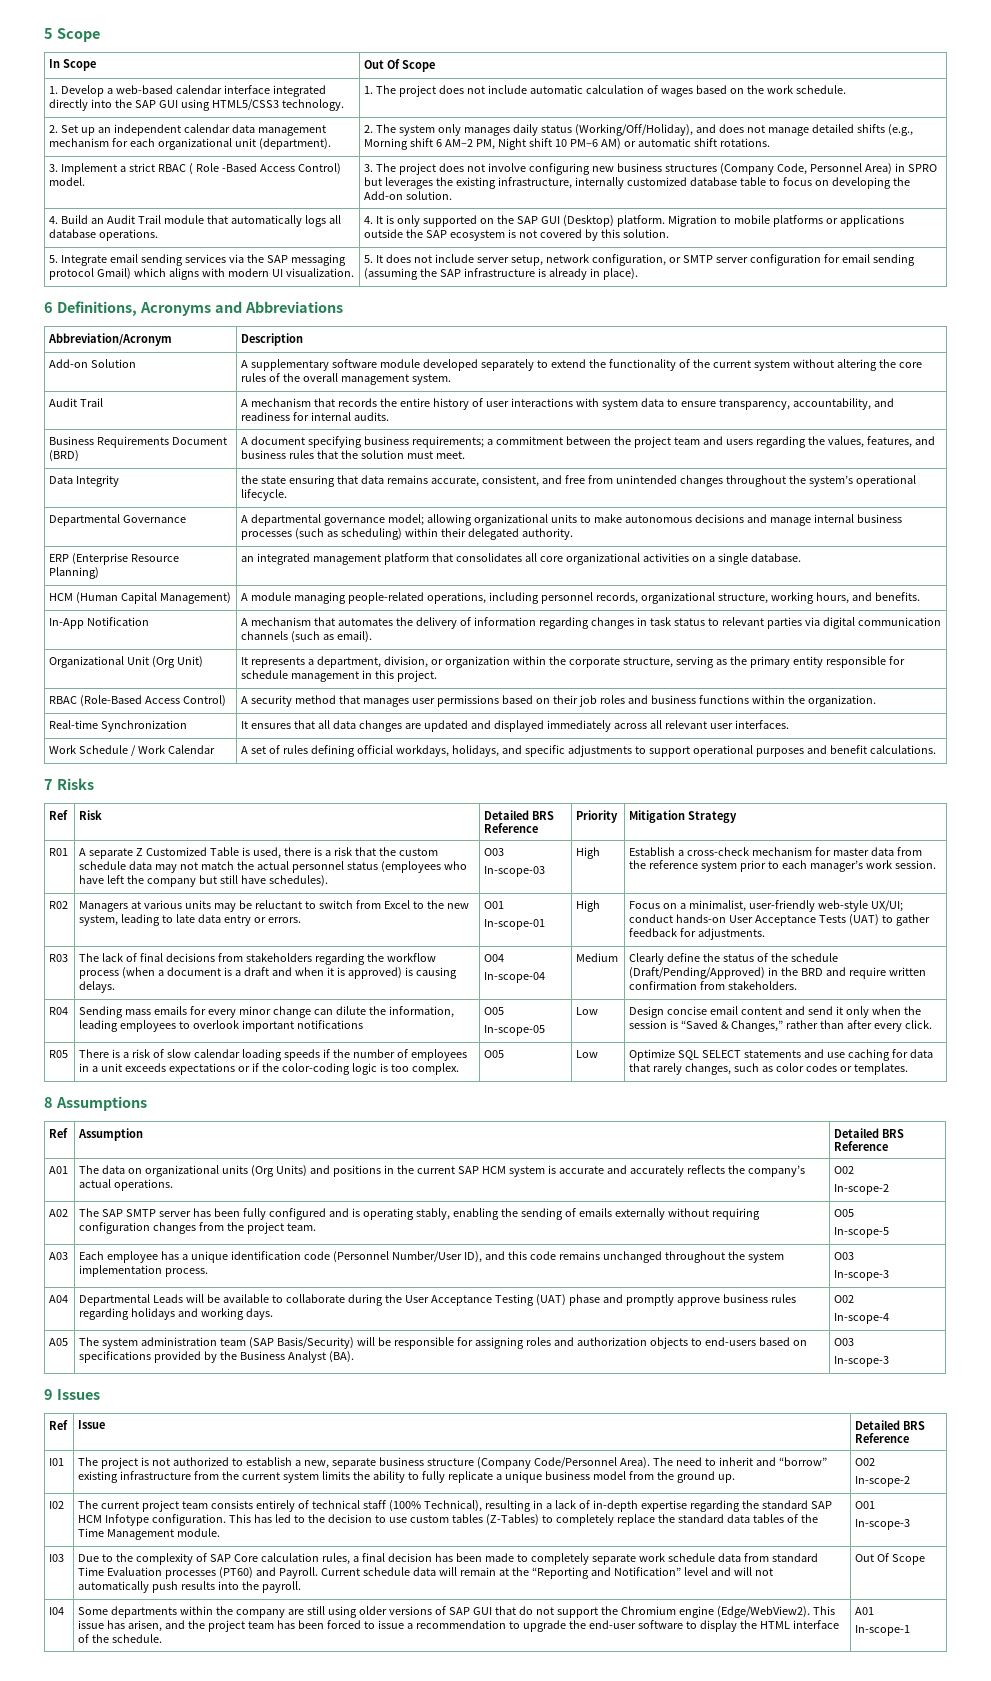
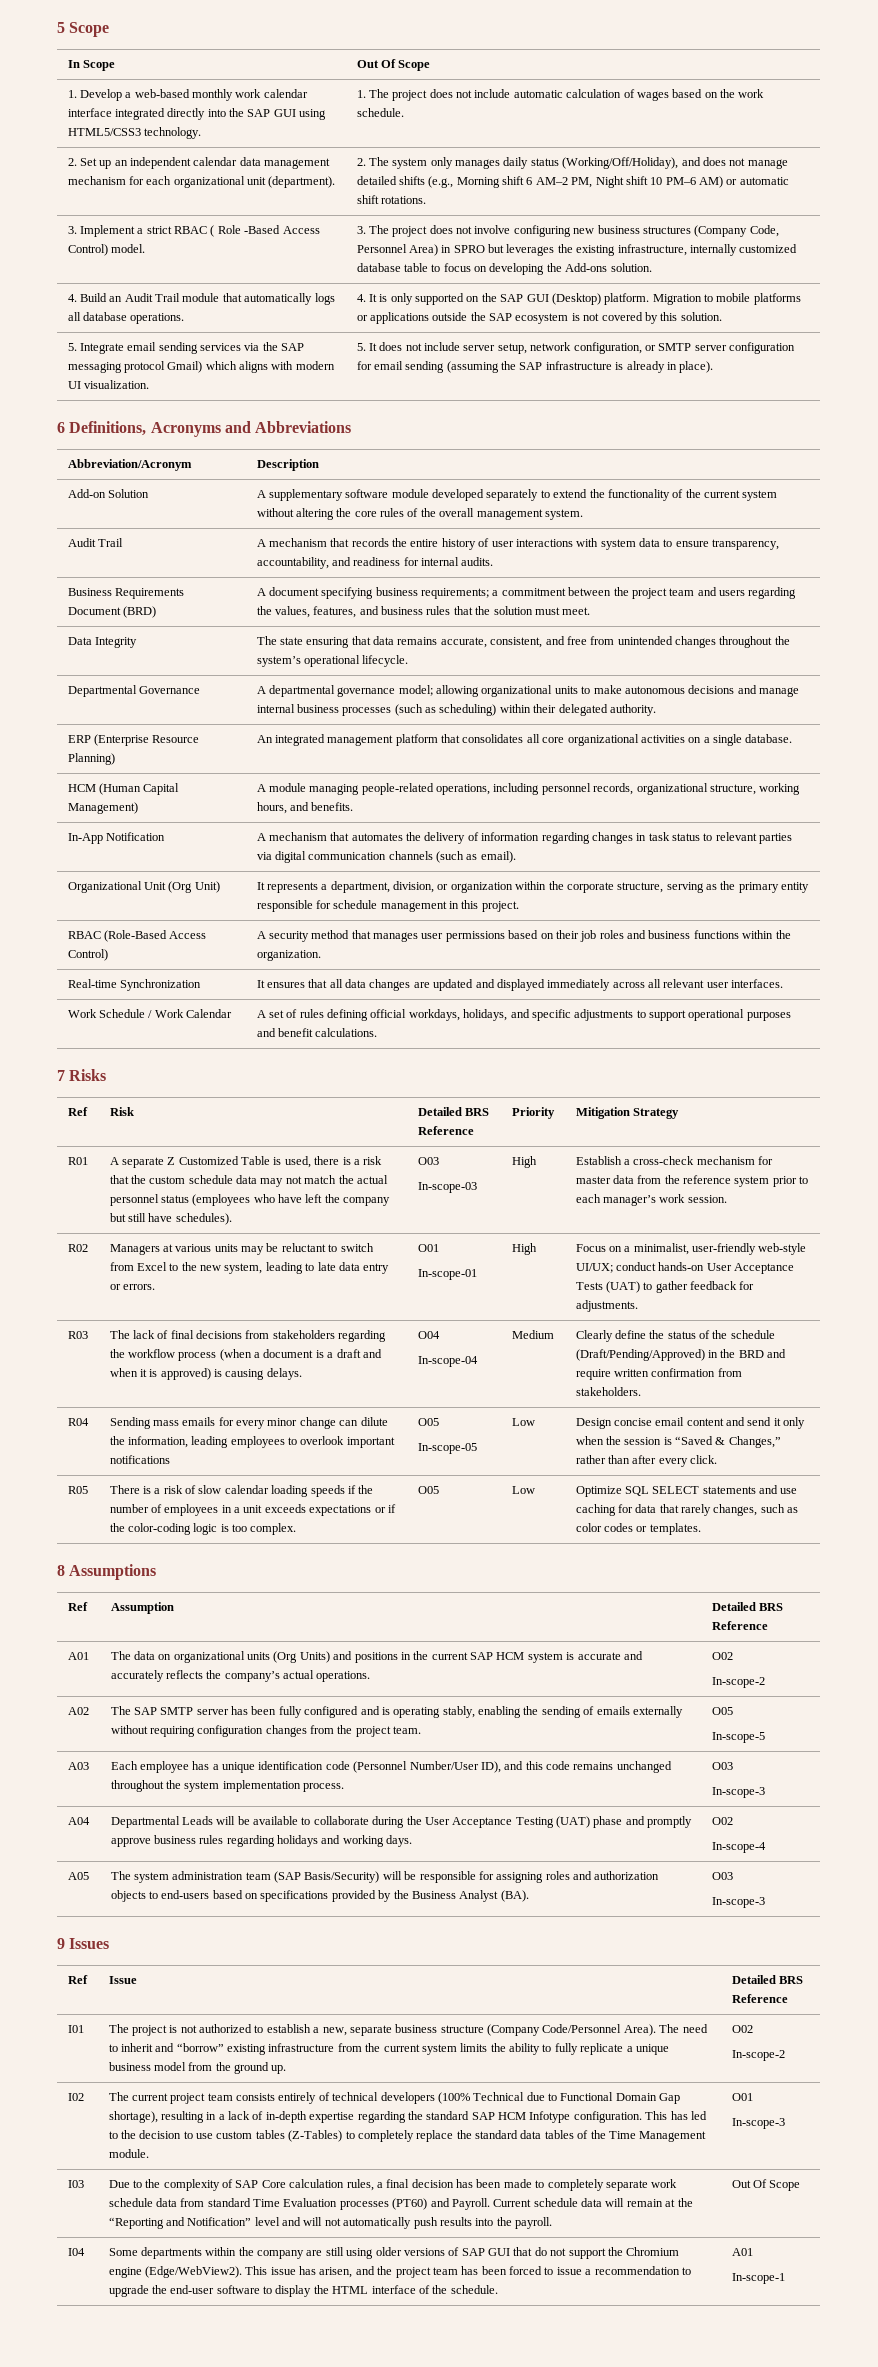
(174, 89) none -> [192,89,262,101] monthly work
[364,191,404,200] Add-on -> [565,263,608,272] Add-ons
[241,475,259,484] the -> [256,636,277,645] The
[241,556,255,562] an -> [256,735,273,743] An
[871,900,904,912] UX/UI; -> [575,1263,613,1273] UI/UX;
[362,1500,482,1512] staff (100% Technical), -> [380,2092,681,2104] [108,2111,158,2123] developers (100% Technical due to Functional Domain Gap shortage),

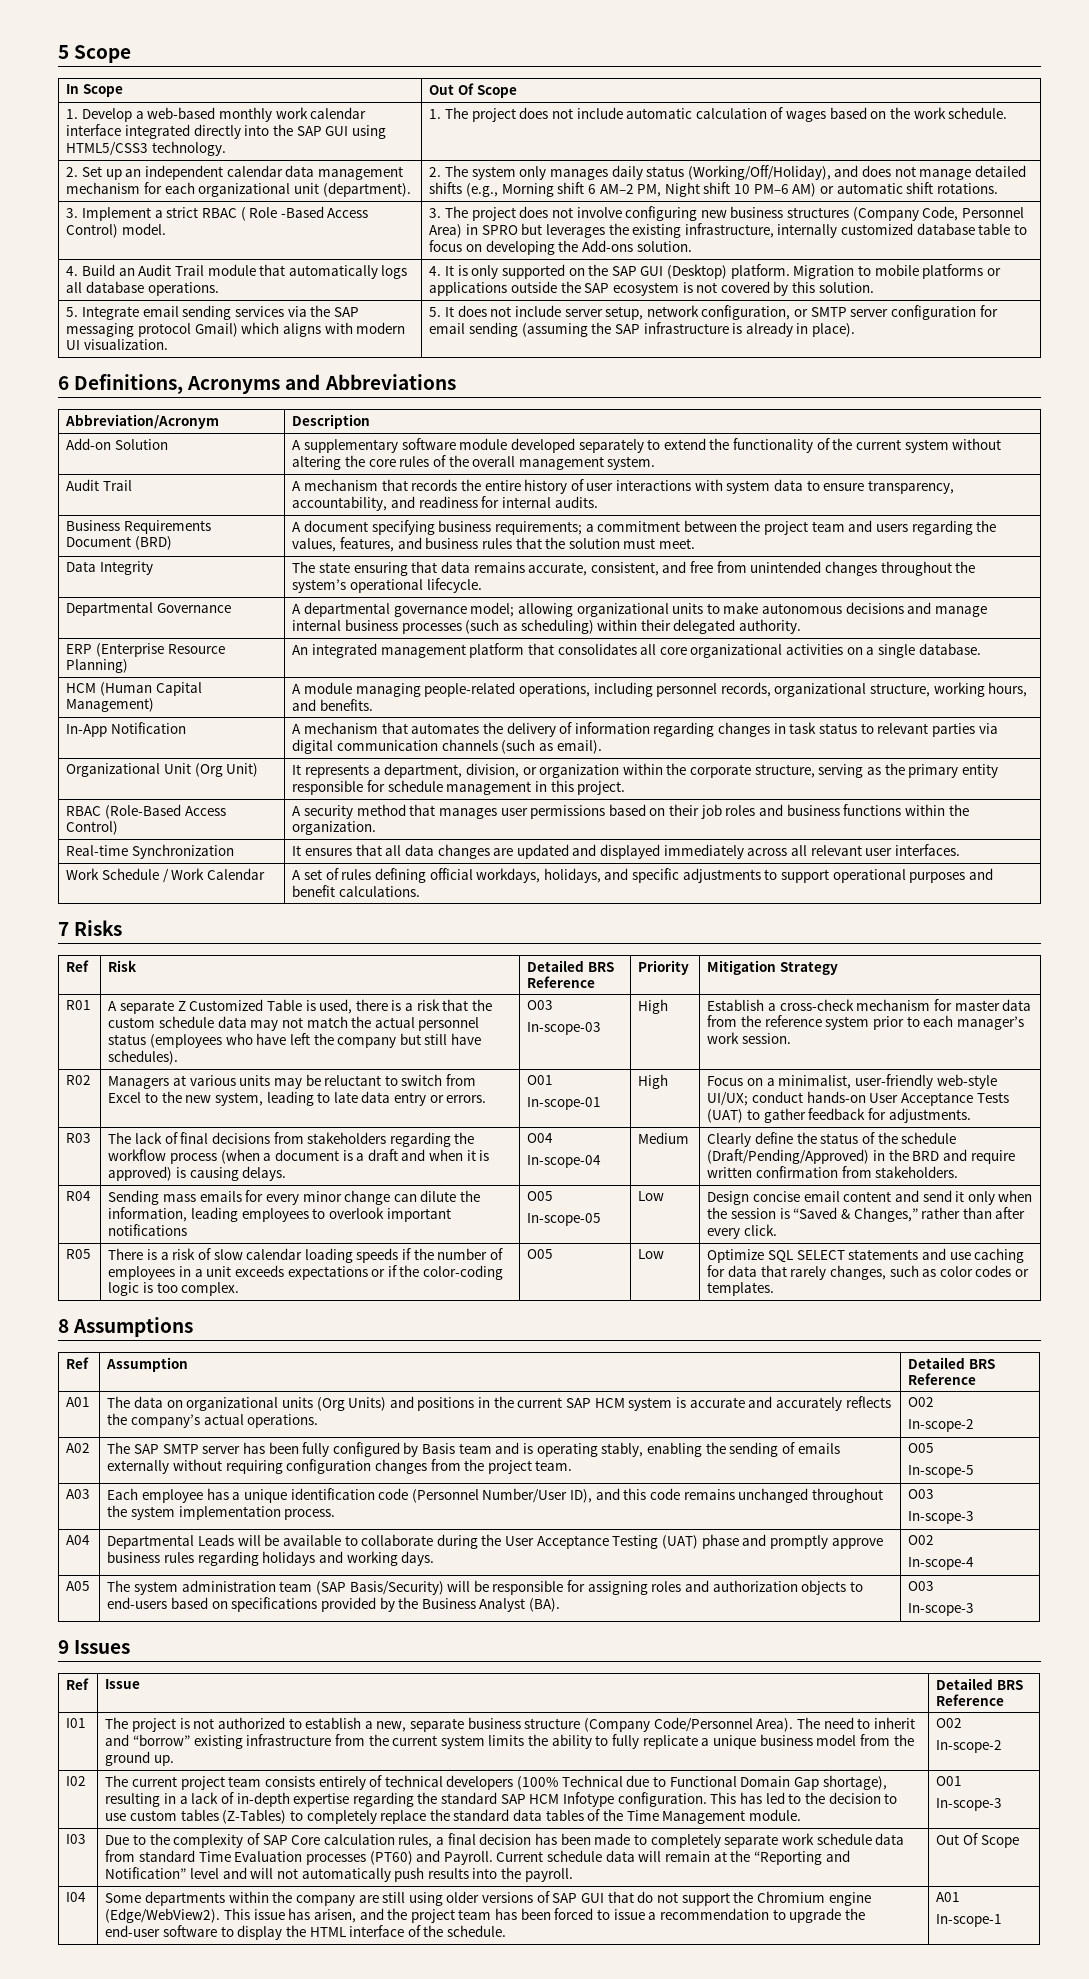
(359, 1712) none -> [403,1442,492,1457] by Basis team

